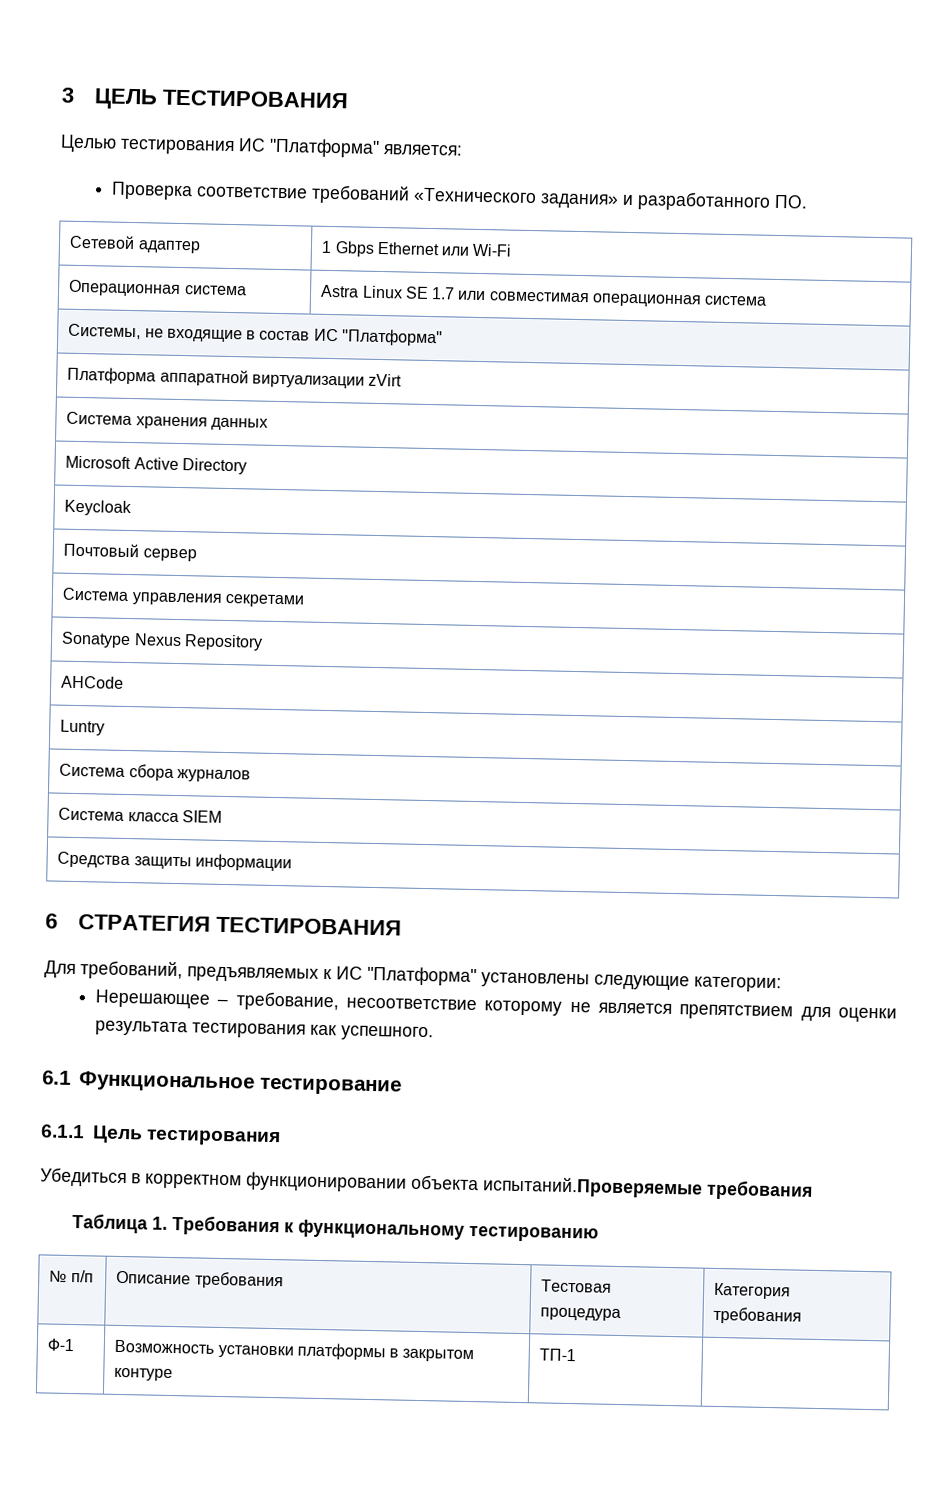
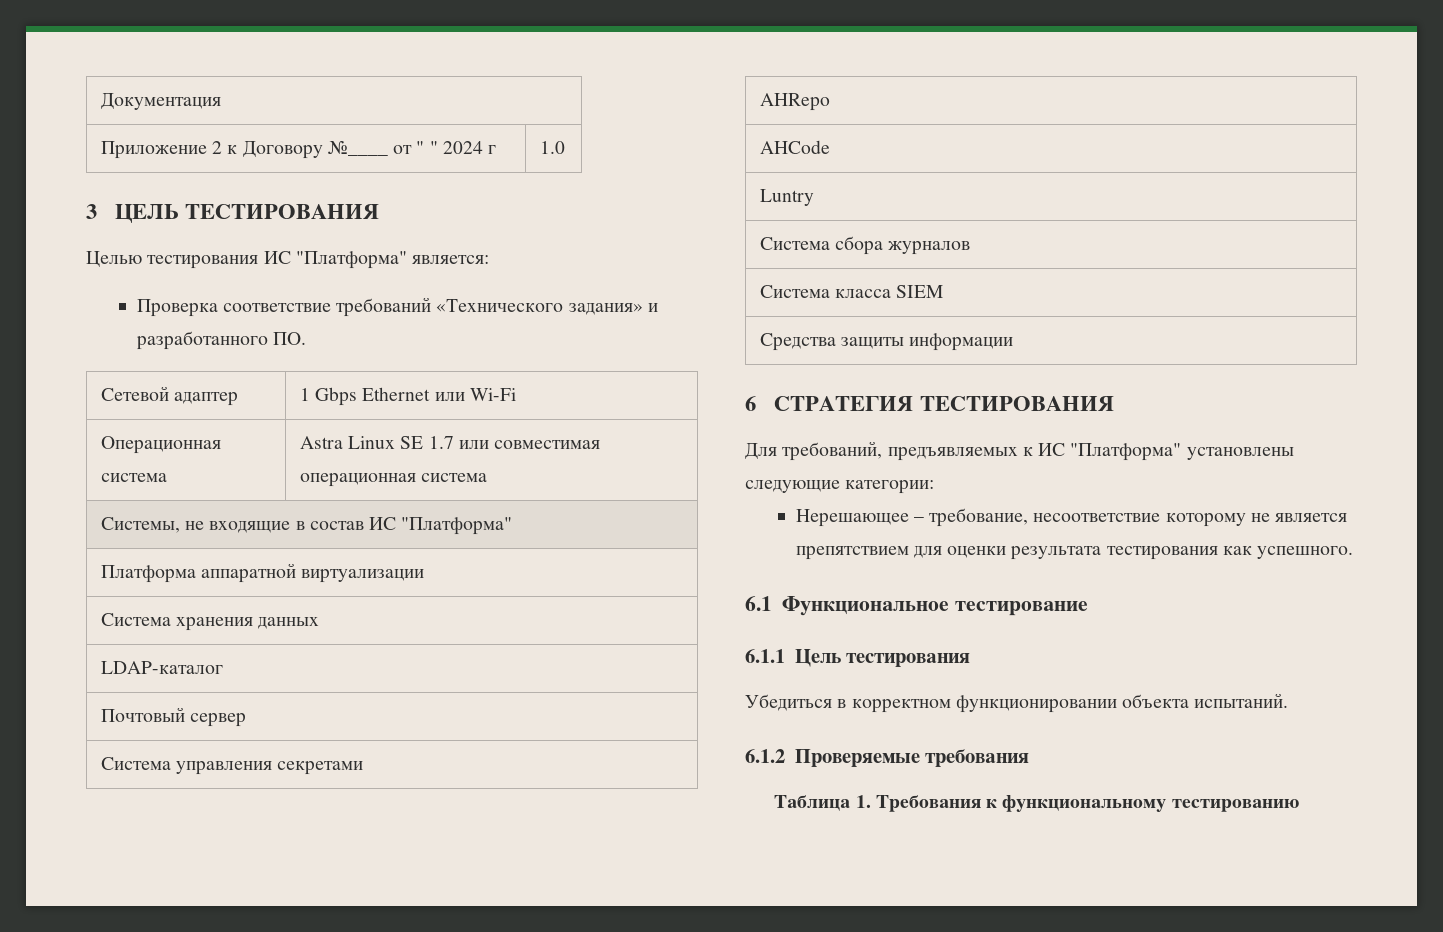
(61, 95) none -> [100,93,221,110] [100,141,497,159] [539,141,565,154] Документация // Приложение 2 к Договору №____ от " " 2024 г | 1.0 //
[368,373,403,387] zVirt -> (425, 576) none
[65,455,247,475] [64,499,133,517] Microsoft Active Directory // Keycloak -> [100,661,223,674] LDAP-каталог
[61,631,263,651] Sonatype Nexus Repository -> [759,93,830,111] AHRepo
[482,1176,703,1199] испытаний.Проверяемые -> [1194,693,1289,708] [745,749,920,767] испытаний. // 6.1.2 Проверяемые
[49,1269,94,1283] [116,1270,284,1290] [541,1279,613,1293] [540,1307,622,1322] [713,1282,792,1300] [713,1306,803,1325] [47,1338,75,1352] [114,1339,475,1363] [114,1367,174,1382] [539,1348,577,1362] // № п/п | Описание требования | Тестовая процедура | Категория требования // Ф-1 | Возможность установки платформы в закрытом контуре | ТП-1 | -> (1299, 805) none

